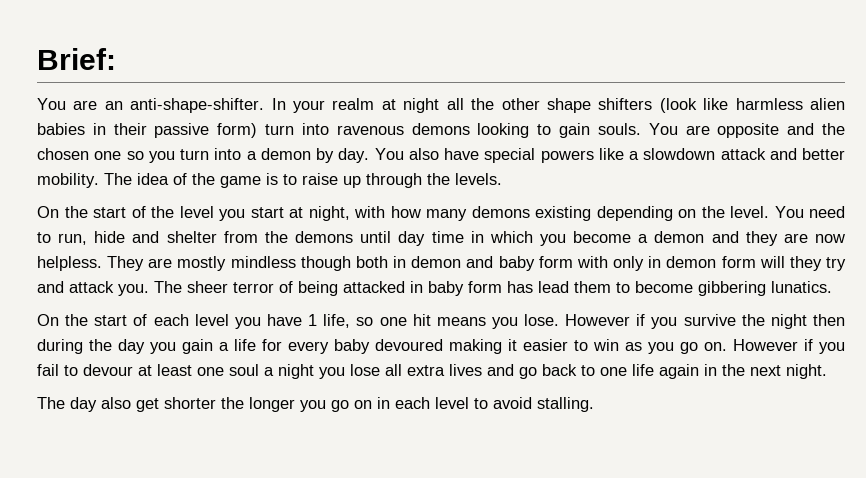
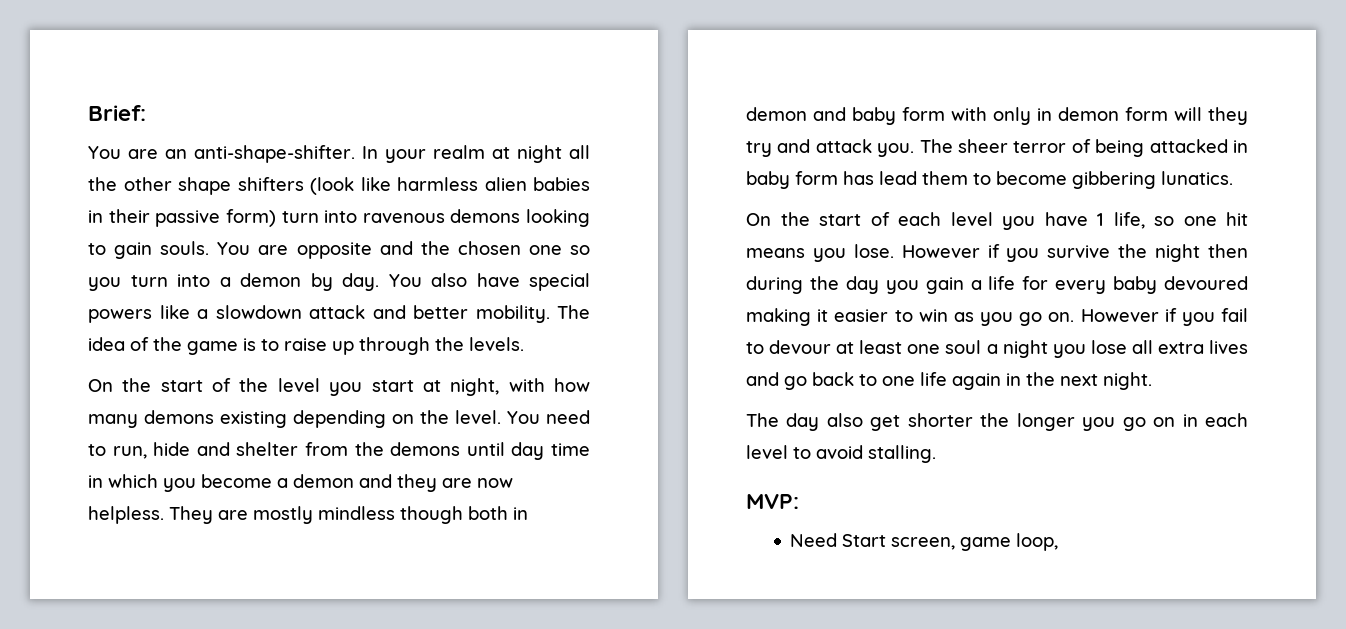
(594, 404) none -> [746,494,799,509] [790,533,1059,551] // MVP: // Need Start screen, game loop,

